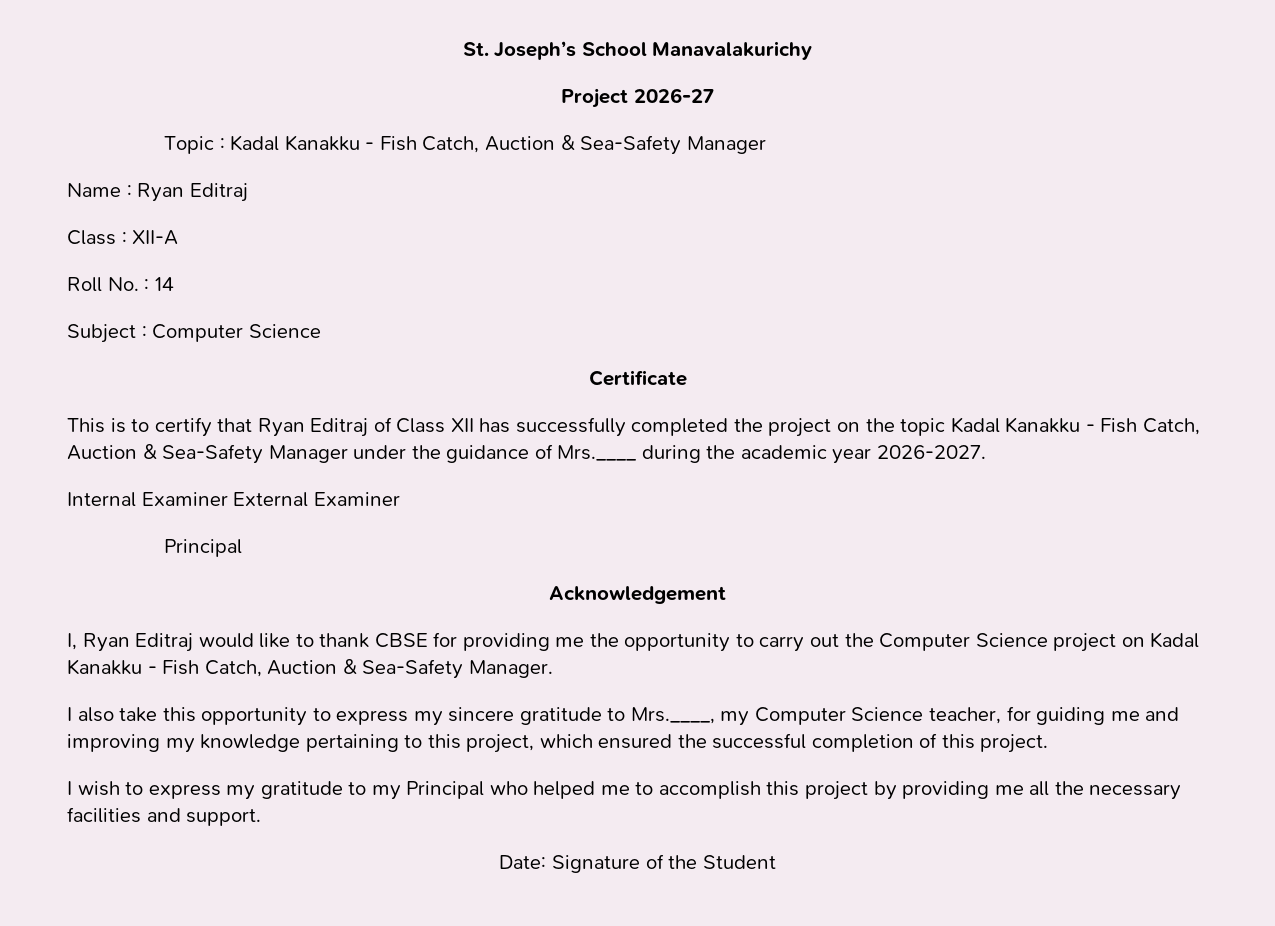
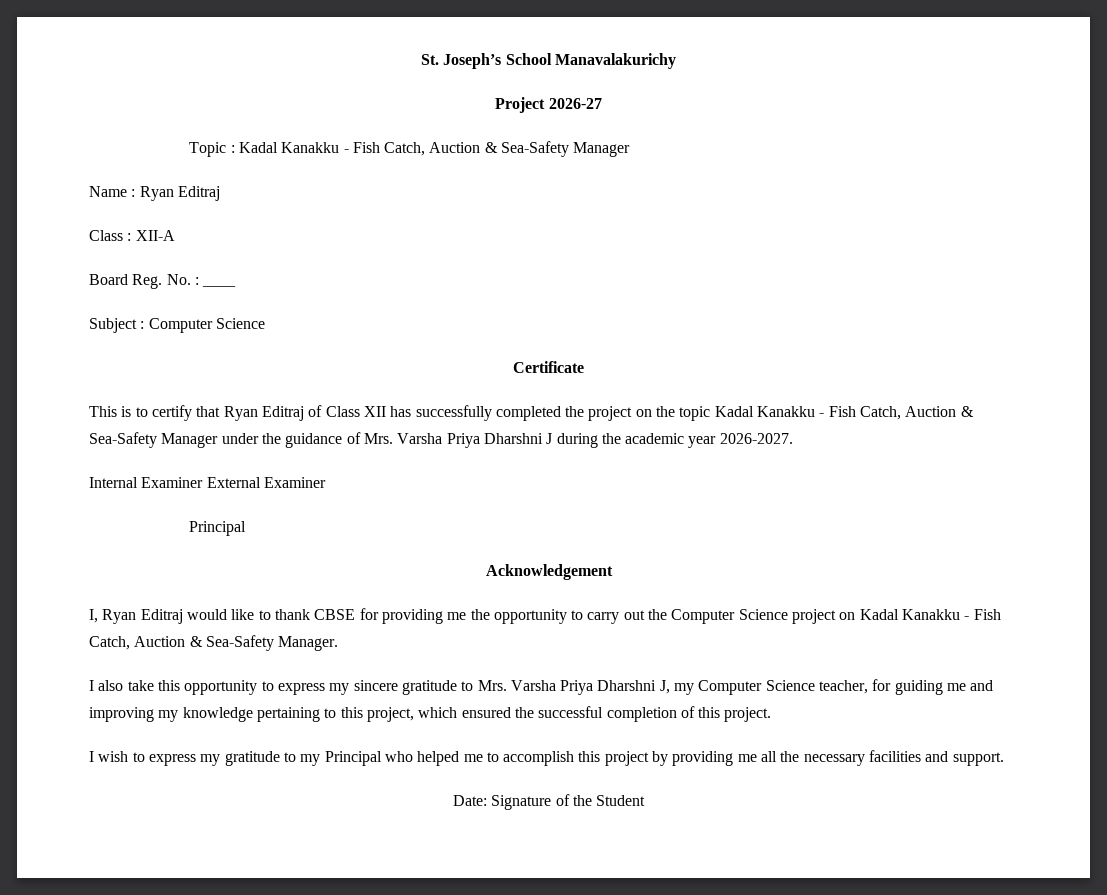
[67,277,102,292] Roll -> [89,274,163,289] Board Reg.
[154,277,174,291] 14 -> [202,285,237,287] ____
[557,445,637,461] Mrs.____ -> [363,433,553,448] Mrs. Varsha Priya Dharshni J
[630,707,715,724] Mrs.____, -> [477,680,670,695] Mrs. Varsha Priya Dharshni J,

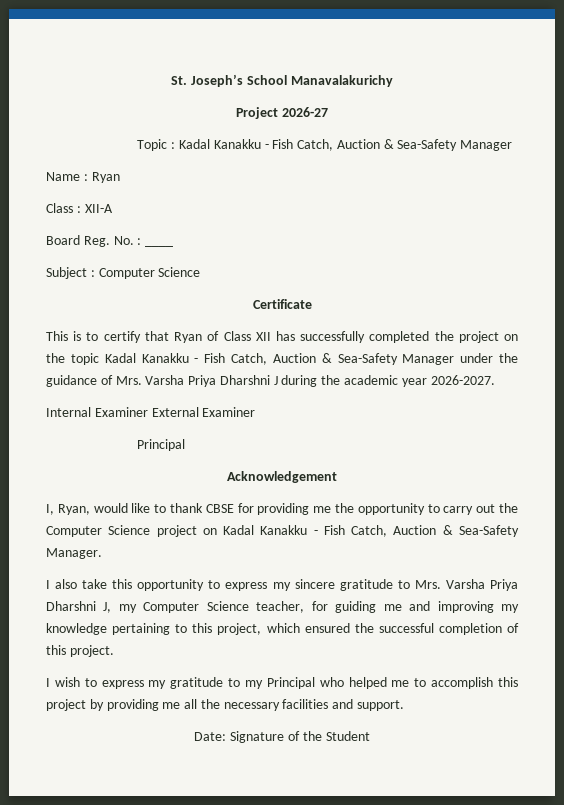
[177,186,220,201] Editraj -> (120, 177) none
[261,406,304,421] Editraj -> (203, 337) none
[102,609,183,624] Ryan Editraj -> [57,504,90,515] Ryan,

